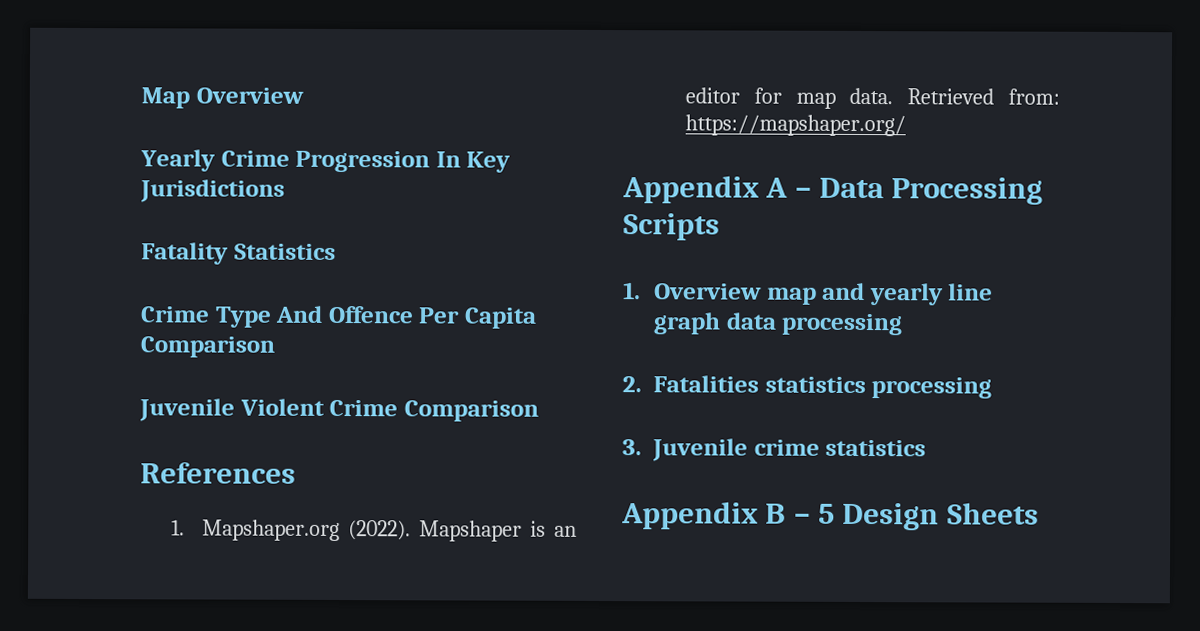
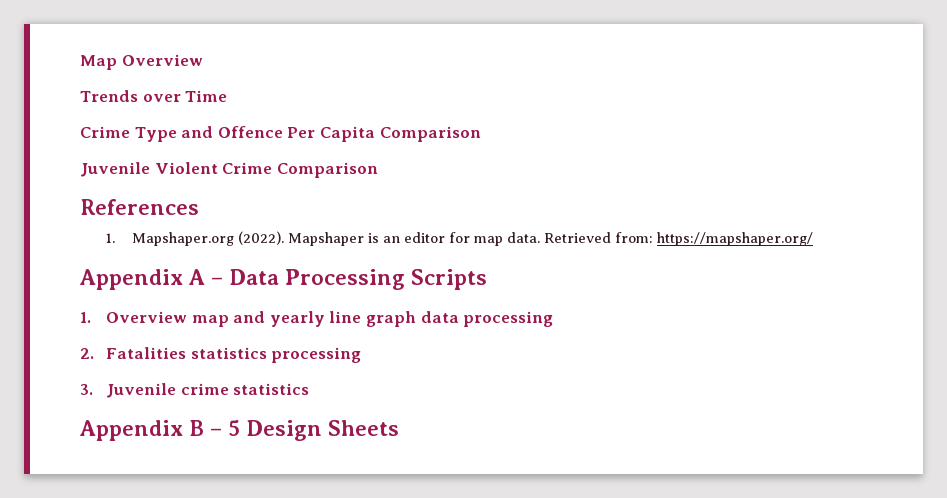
[140,149,512,173] [140,179,285,203] [141,242,336,265] Yearly Crime Progression In Key Jurisdictions // Fatality Statistics -> [80,90,228,102] Trends over Time
[275,305,324,323] And -> [181,126,214,138] and

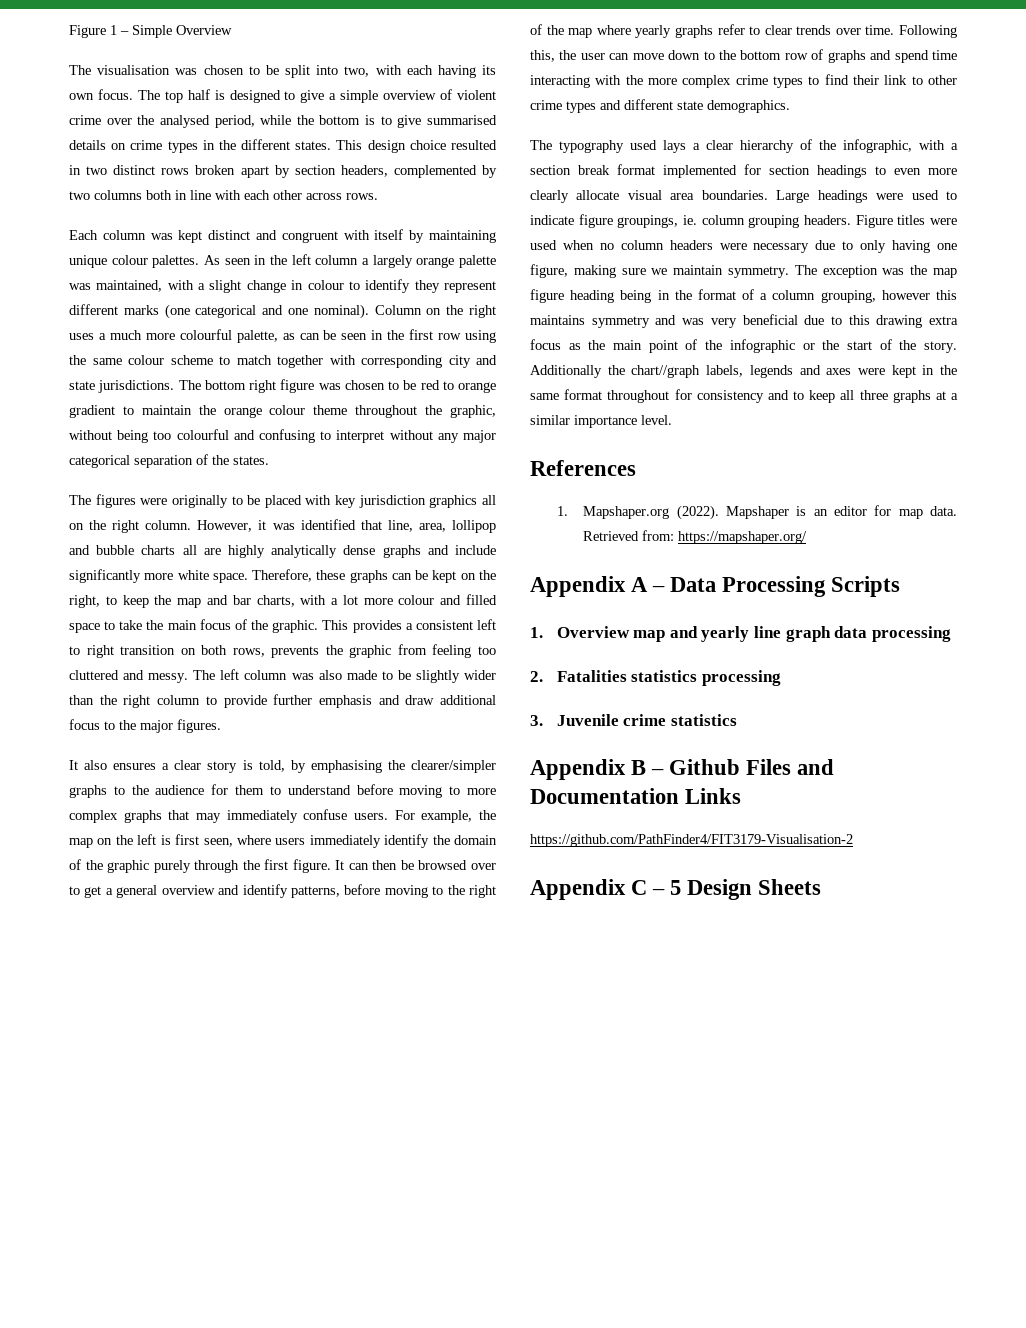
[80,54,203,70] [80,90,228,102] [80,126,481,142] [80,162,378,178] Map Overview // Trends over Time // Crime Type and Offence Per Capita Comparison // Juvenile Violent Crime Comparison -> [69,25,232,38] [69,65,497,78] [69,89,496,103] [69,115,497,128] [69,139,498,153] [69,165,497,178] [69,190,378,200] [69,229,497,243] [69,254,496,268] [69,279,497,293] [69,304,497,319] [69,329,497,343] [69,355,497,368] [69,379,496,393] [69,405,497,418] [69,429,496,443] [69,454,269,468] [69,494,496,508] [69,519,496,533] [69,545,496,558] [69,569,496,583] [69,594,497,608] [69,619,496,633] [69,644,497,658] [69,669,496,683] [69,694,496,708] [69,719,221,733] [69,760,496,773] [69,784,496,798] [69,809,497,823] [69,834,498,848] [69,859,497,873] [69,884,497,898] [530,24,957,38] [530,49,957,63] [530,74,957,88] [530,99,790,113] [530,139,958,153] [530,164,957,178] [530,190,958,203] [530,214,957,228] [530,240,958,253] [530,264,957,278] [530,289,957,303] [530,314,958,328] [530,339,957,353] [530,365,957,378] [530,389,958,403] [530,415,672,428] Figure 1 – Simple Overview // The visualisation was chosen to be split into two, with each having its own focus. The top half is designed to give a simple overview of violent crime over the analysed period, while the bottom is to give summarised details on crime types in the different states. This design choice resulted in two distinct rows broken apart by section headers, complemented by two columns both in line with each other across rows. // Each column was kept distinct and congruent with itself by maintaining unique colour palettes. As seen in the left column a largely orange palette was maintained, with a slight change in colour to identify they represent different marks (one categorical and one nominal). Column on the right uses a much more colourful palette, as can be seen in the first row using the same colour scheme to match together with corresponding city and state jurisdictions. The bottom right figure was chosen to be red to orange gradient to maintain the orange colour theme throughout the graphic, without being too colourful and confusing to interpret without any major categorical separation of the states. // The figures were originally to be placed with key jurisdiction graphics all on the right column. However, it was identified that line, area, lollipop and bubble charts all are highly analytically dense graphs and include significantly more white space. Therefore, these graphs can be kept on the right, to keep the map and bar charts, with a lot more colour and filled space to take the main focus of the graphic. This provides a consistent left to right transition on both rows, prevents the graphic from feeling too cluttered and messy. The left column was also made to be slightly wider than the right column to provide further emphasis and draw additional focus to the major figures. // It also ensures a clear story is told, by emphasising the clearer/simpler graphs to the audience for them to understand before moving to more complex graphs that may immediately confuse users. For example, the map on the left is first seen, where users immediately identify the domain of the graphic purely through the first figure. It can then be browsed over to get a general overview and identify patterns, before moving to the right of the map where yearly graphs refer to clear trends over time. Following this, the user can move down to the bottom row of graphs and spend time interacting with the more complex crime types to find their link to other crime types and different state demographics. // The typography used lays a clear hierarchy of the infographic, with a section break format implemented for section headings to even more clearly allocate visual area boundaries. Large headings were used to indicate figure groupings, ie. column grouping headers. Figure titles were used when no column headers were necessary due to only having one figure, making sure we maintain symmetry. The exception was the map figure heading being in the format of a column grouping, however this maintains symmetry and was very beneficial due to this drawing extra focus as the main point of the infographic or the start of the story. Additionally the chart//graph labels, legends and axes were kept in the same format throughout for consistency and to keep all three graphs at a similar importance level.
(223, 432) none -> [669,759,835,775] [530,788,742,804] [530,834,853,847] [530,879,666,900] Github Files and Documentation Links // https://github.com/PathFinder4/FIT3179-Visualisation-2 // Appendix C –

